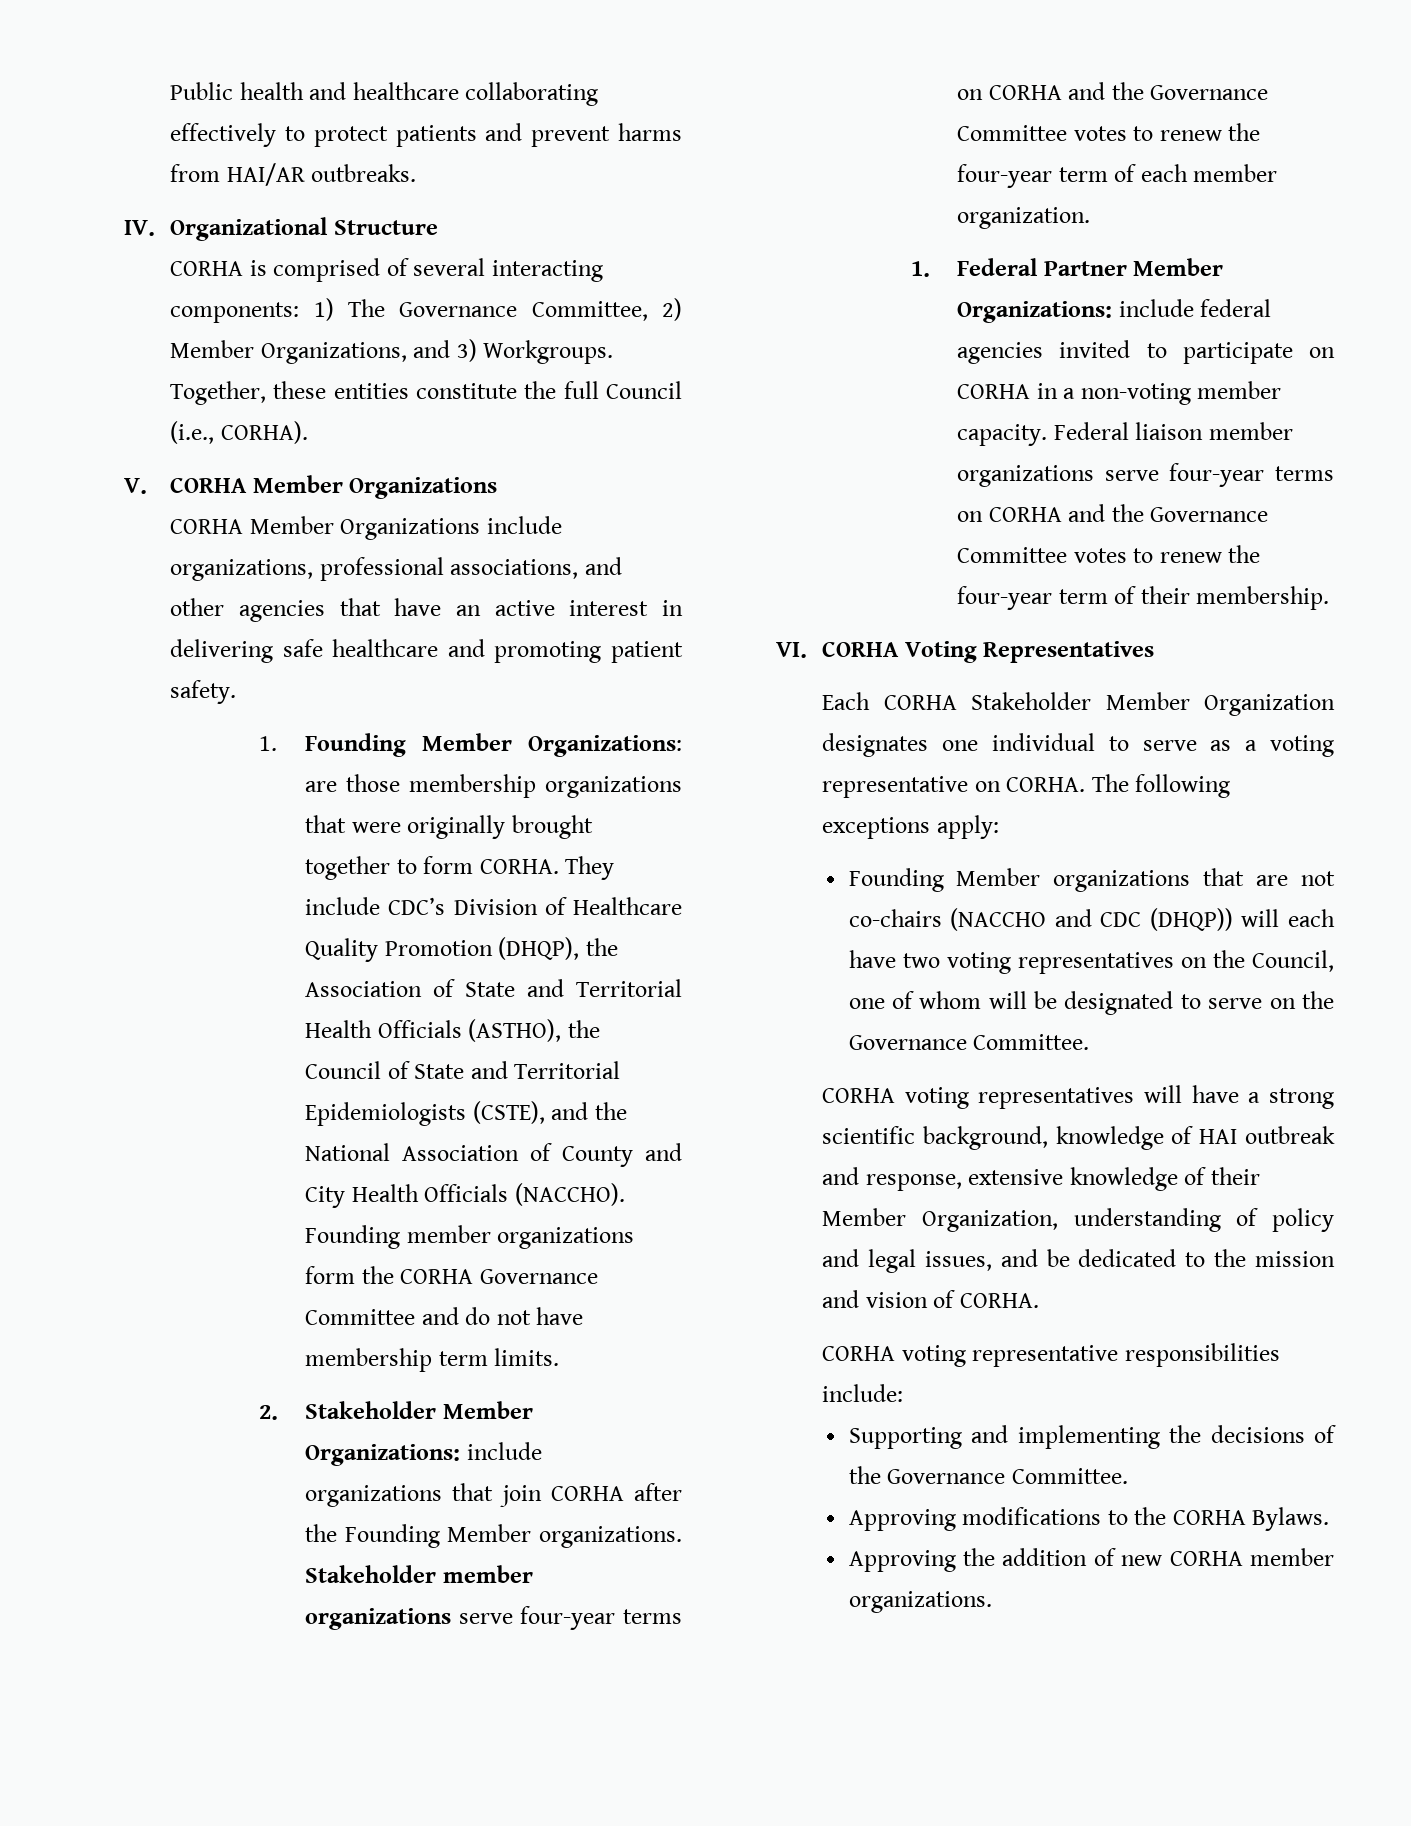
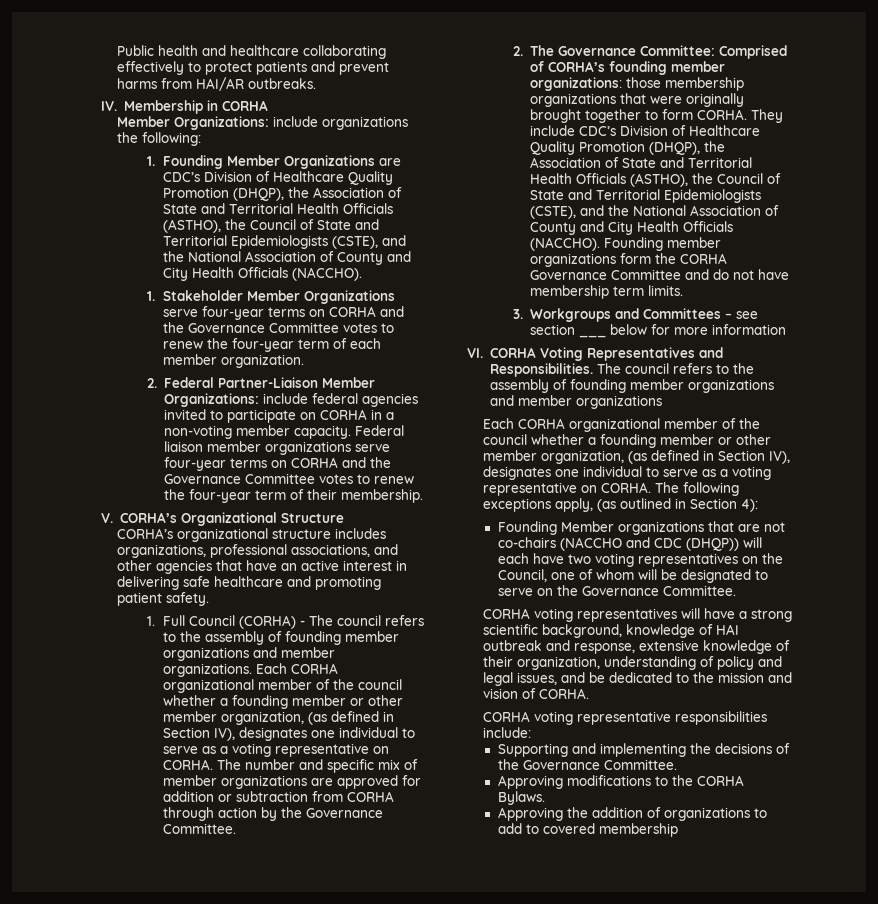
[170,217,438,241] [170,258,603,282] [170,298,682,323] [170,339,614,364] [170,381,682,405] [170,421,308,444] [123,475,498,499] [170,516,562,540] Organizational Structure // CORHA is comprised of several interacting components: 1) The Governance Committee, 2) Member Organizations, and 3) Workgroups. Together, these entities constitute the full Council (i.e., CORHA). // V. CORHA Member Organizations // CORHA Member Organizations include -> [124,100,269,114] [116,116,408,130] [116,132,201,146] [147,155,401,169] [162,171,393,185] [162,187,402,201] [162,203,393,214] [162,219,379,233] [162,235,406,249] [162,251,411,265] [162,267,362,281] [147,290,395,304] [162,306,404,320] [162,322,394,333] [162,338,381,352] [162,354,304,368] [147,377,376,388] [164,393,419,407] [164,409,395,423] [164,425,405,439] [164,441,391,455] [164,457,392,471] [164,473,415,484] [164,489,424,503] [101,512,345,526] [116,528,386,542] Membership in CORHA // Member Organizations: include organizations the following: // 1. Founding Member Organizations are CDC’s Division of Healthcare Quality Promotion (DHQP), the Association of State and Territorial Health Officials (ASTHO), the Council of State and Territorial Epidemiologists (CSTE), and the National Association of County and City Health Officials (NACCHO). // 1. Stakeholder Member Organizations serve four-year terms on CORHA and the Governance Committee votes to renew the four-year term of each member organization. // 2. Federal Partner-Liaison Member Organizations: include federal agencies invited to participate on CORHA in a non-voting member capacity. Federal liaison member organizations serve four-year terms on CORHA and the Governance Committee votes to renew the four-year term of their membership. // V. CORHA’s Organizational Structure // CORHA’s organizational structure includes
[305,733,682,757] [305,781,338,792] Founding Member Organizations: are -> [162,615,424,629] [162,631,399,645] [162,647,335,661] [162,663,338,677] [162,679,402,693] [162,695,403,709] [162,711,394,725] [162,727,415,741] [162,743,389,757] [162,759,418,773] [162,775,421,789] [162,791,394,802] [162,807,383,821] [162,823,236,834] [513,45,788,59] [530,61,726,75] [530,77,623,91] Full Council (CORHA) - The council refers to the assembly of founding member organizations and member organizations. Each CORHA organizational member of the council whether a founding member or other member organization, (as defined in Section IV), designates one individual to serve as a voting representative on CORHA. The number and specific mix of member organizations are approved for addition or subtraction from CORHA through action by the Governance Committee. // 2. The Governance Committee: Comprised of CORHA’s founding member organizations:
[258,1401,533,1420] [305,1442,542,1466] [305,1483,682,1507] [305,1524,682,1548] [305,1565,533,1583] [305,1606,682,1630] [957,82,1269,100] [957,123,1261,141] [957,164,1278,188] [957,207,1091,229] [910,258,1224,277] [957,299,1272,323] [957,340,1335,364] [957,381,1282,405] [957,422,1293,446] [957,463,1334,487] [957,504,1269,522] [957,545,1261,563] [957,586,1330,610] [775,641,1155,663] [822,692,1335,716] 2. Stakeholder Member Organizations: include organizations that join CORHA after the Founding Member organizations. Stakeholder member organizations serve four-year terms on CORHA and the Governance Committee votes to renew the four-year term of each member organization. // 1. Federal Partner Member Organizations: include federal agencies invited to participate on CORHA in a non-voting member capacity. Federal liaison member organizations serve four-year terms on CORHA and the Governance Committee votes to renew the four-year term of their membership. // VI. CORHA Voting Representatives // Each CORHA Stakeholder Member Organization -> [513,308,759,322] [530,324,576,335] [579,335,607,338] [610,324,787,335] [467,347,724,361] [490,363,755,377] [490,379,775,393] [490,395,663,409] [482,418,760,432] [482,434,771,448] [482,450,790,464] 3. Workgroups and Committees – see section ___ below for more information // VI. CORHA Voting Representatives and Responsibilities. The council refers to the assembly of founding member organizations and member organizations // Each CORHA organizational member of the council whether a founding member or other member organization, (as defined in Section IV),
[936,815,999,839] apply: -> [554,498,758,512] apply, (as outlined in Section 4):
[822,1208,1058,1232] Member Organization, -> [516,656,600,670] organization,
[1121,1548,1334,1566] [848,1591,992,1613] new CORHA member organizations. -> [663,807,767,821] [497,823,678,837] organizations to add to covered membership

